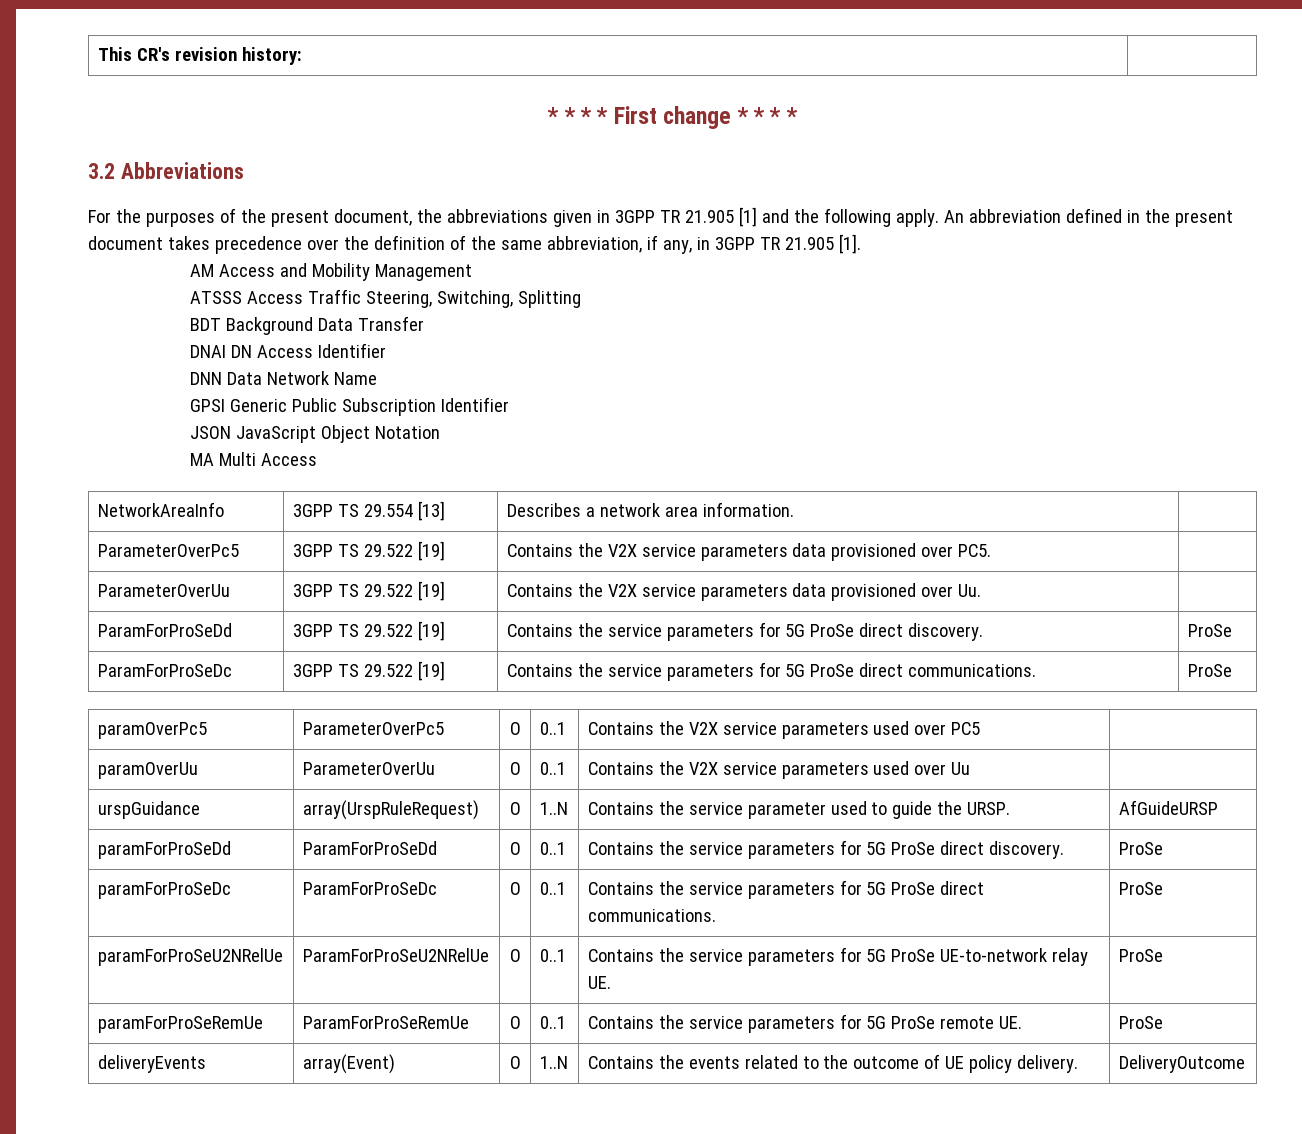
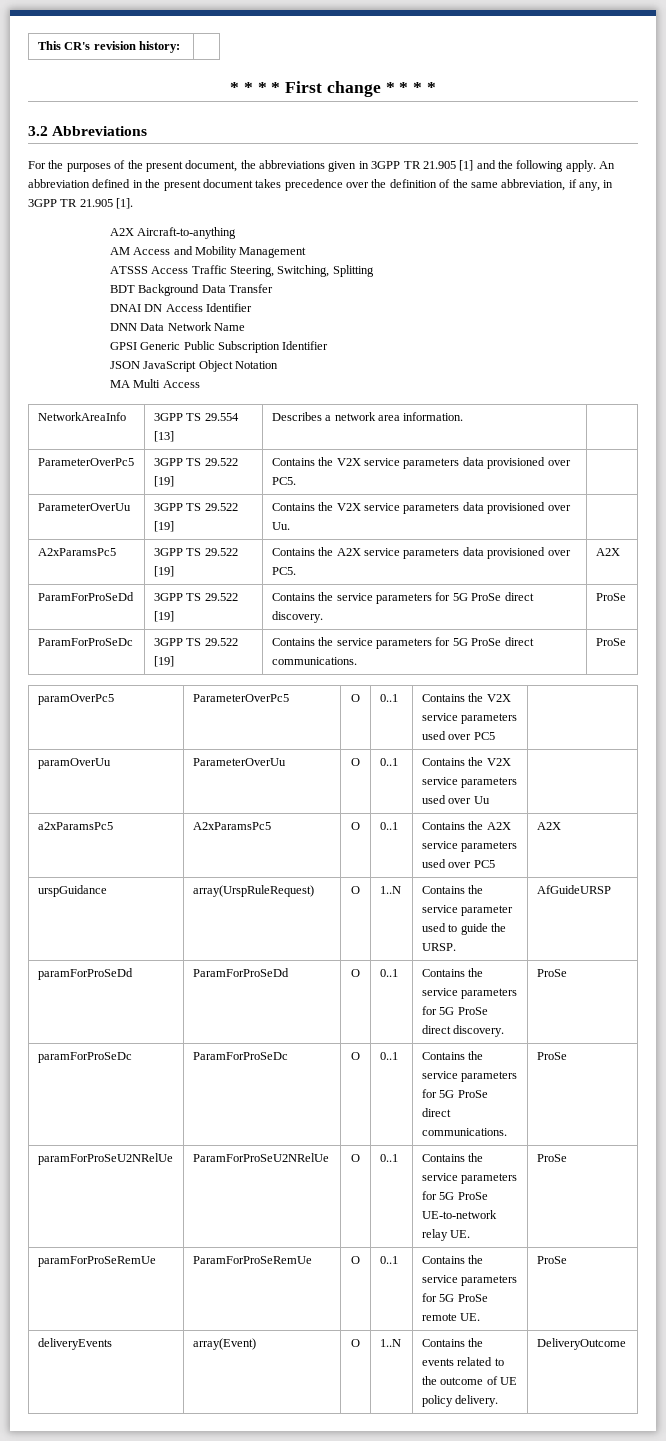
(861, 244) none -> [109,227,237,239] // A2X Aircraft-to-anything
(982, 590) none -> [37,548,116,556] [153,548,238,556] [153,566,174,577] [271,547,571,559] [271,567,296,575] [595,548,620,556] // A2xParamsPc5 | 3GPP TS 29.522 [19] | Contains the A2X service parameters data provisioned over PC5. | A2X
(971, 768) none -> [37,822,113,830] [192,822,271,830] [351,822,360,830] [379,822,398,830] [421,821,511,830] [421,841,518,852] [421,859,495,868] [536,822,561,830] // a2xParamsPc5 | A2xParamsPc5 | O | 0..1 | Contains the A2X service parameters used over PC5 | A2X

